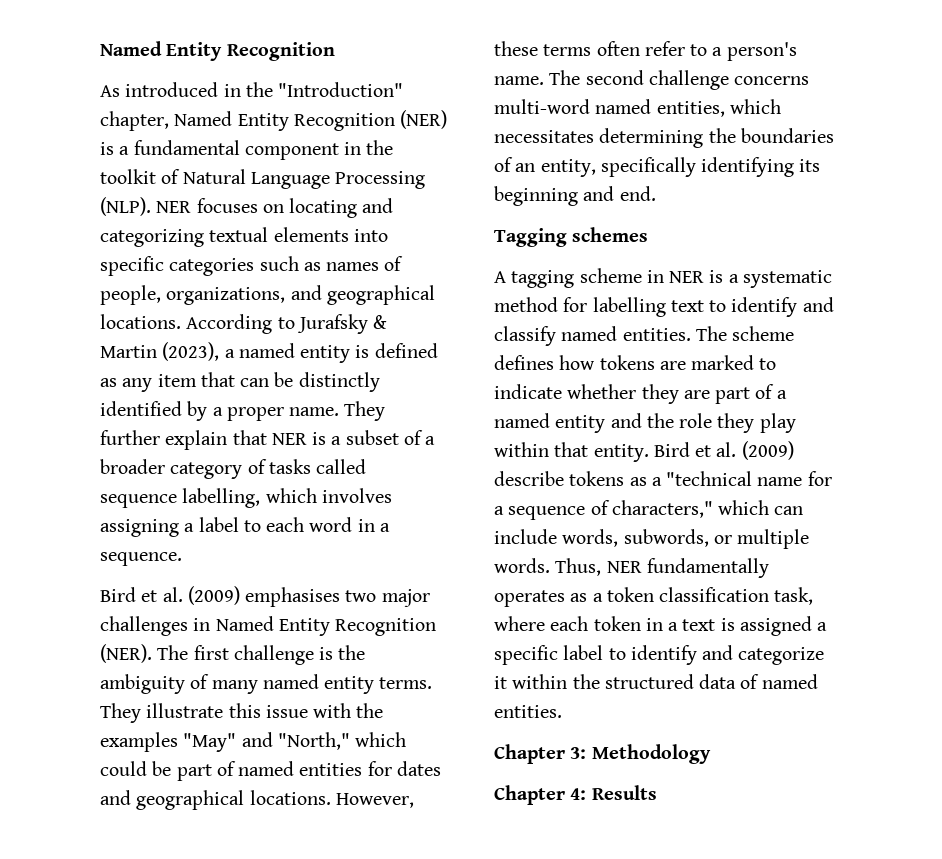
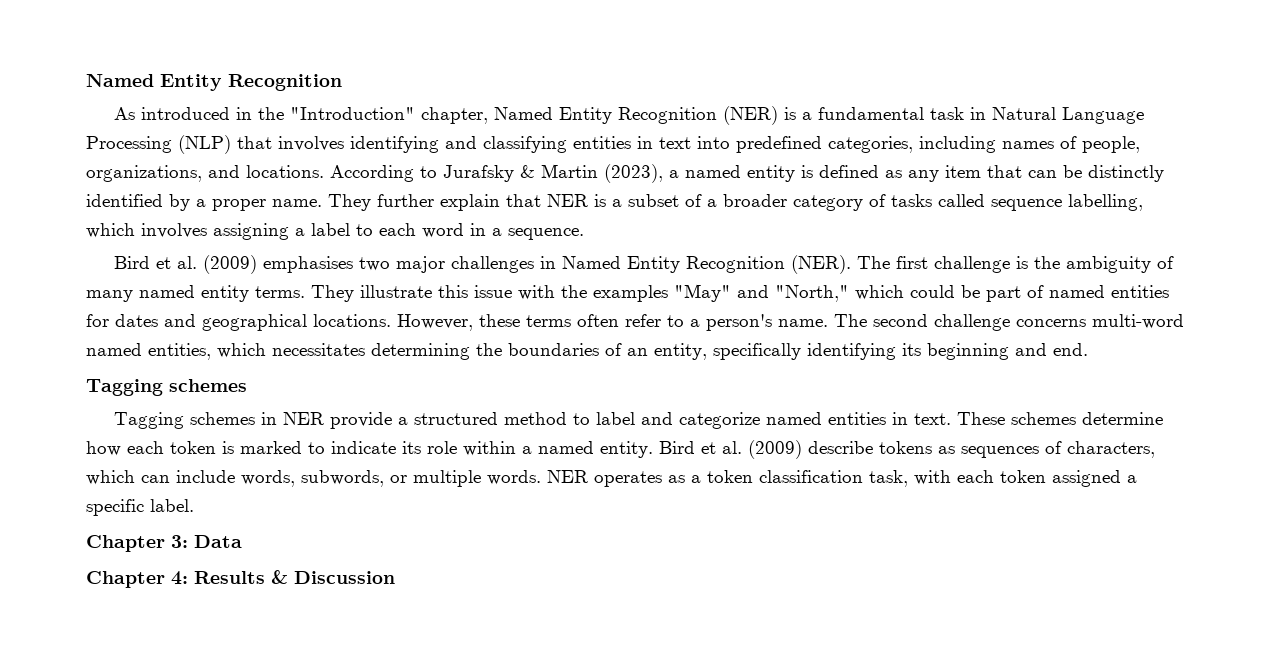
[244,140,394,160] [100,169,426,189] [100,197,394,218] [100,227,388,247] [100,256,321,276] component in the toolkit of Natural Language Processing (NLP). NER focuses on locating and categorizing textual elements into specific categories such as -> [929,107,1144,124] [86,135,996,154] task in Natural Language Processing (NLP) that involves identifying and classifying entities in text into predefined categories, including
[326,285,435,305] geographical -> (240, 171) none
[494,268,832,288] [494,297,834,317] [494,326,795,346] [494,355,777,370] [494,384,787,404] [494,413,796,433] [494,442,589,457] A tagging scheme in NER is a systematic method for labelling text to identify and classify named entities. The scheme defines how tokens are marked to indicate whether they are part of a named entity and the role they play within that -> [113,412,1163,429] [86,441,594,456] Tagging schemes in NER provide a structured method to label and categorize named entities in text. These schemes determine how each token is marked to indicate its role within a named
[651,471,832,486] [494,500,713,520] a "technical name for a sequence of characters," -> [961,441,1155,458] sequences of characters,
[555,558,769,578] Thus, NER fundamentally -> [547,470,588,483] NER
[494,616,828,636] [494,645,825,665] [494,674,818,689] [494,705,562,718] where each token in a text is assigned a specific label to identify and categorize it within the structured data of named entities. -> [914,470,1137,487] [86,499,194,516] with each token assigned a specific label.
[591,744,711,764] Methodology -> [194,535,242,548] Data
(657, 792) none -> [271,570,395,584] & Discussion

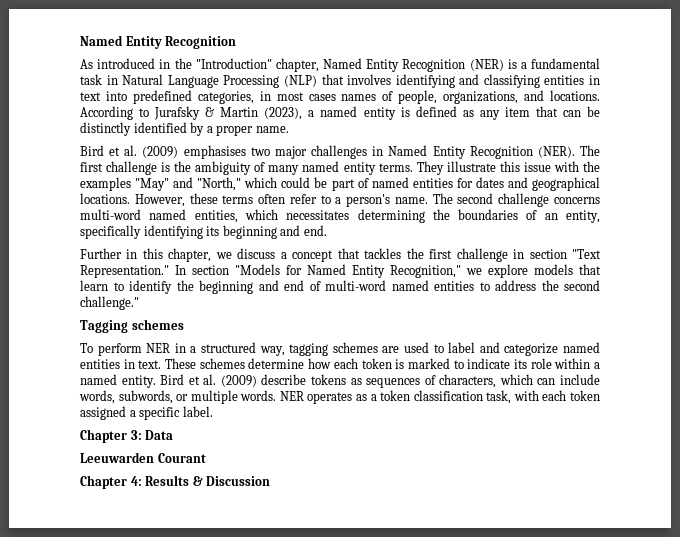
[919,136,996,153] including -> [259,91,336,101] in most cases
[328,194,1143,211] [86,223,584,240] They further explain that NER is a subset of a broader category of tasks called sequence labelling, which involves assigning a label to each word in a sequence. -> (289, 129) none
[86,379,247,396] [113,412,567,429] Tagging schemes // Tagging schemes in NER provide a structured method -> [80,248,602,262] [80,264,601,278] [80,280,600,294] [80,296,139,310] [80,319,184,333] [80,342,429,356] Further in this chapter, we discuss a concept that tackles the first challenge in section "Text Representation." In section "Models for Named Entity Recognition," we explore models that learn to identify the beginning and end of multi-word named entities to address the second challenge." // Tagging schemes // To perform NER in a structured way, tagging schemes are used
(242, 541) none -> [80,452,206,463] // Leeuwarden Courant

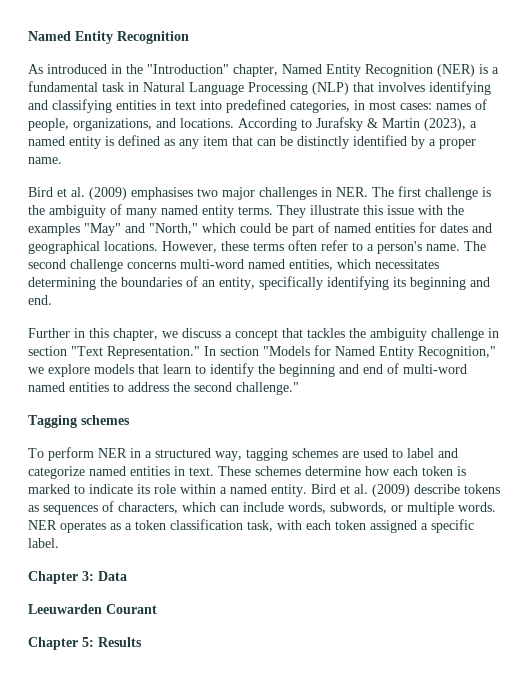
[308,94,336,101] cases -> [400,103,432,110] cases:
[388,145,575,159] Named Entity Recognition (NER). -> [336,187,368,197] NER.
[429,249,453,259] first -> [370,328,427,341] ambiguity
[130,475,271,486] 4: Results & Discussion -> [82,637,142,647] 5: Results

